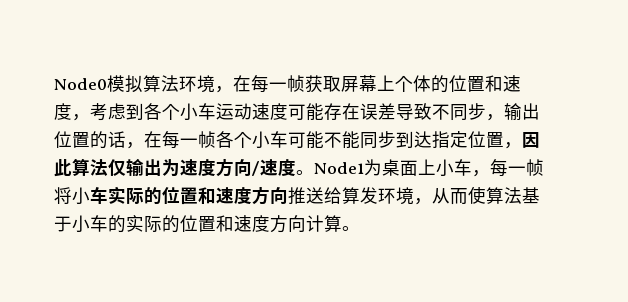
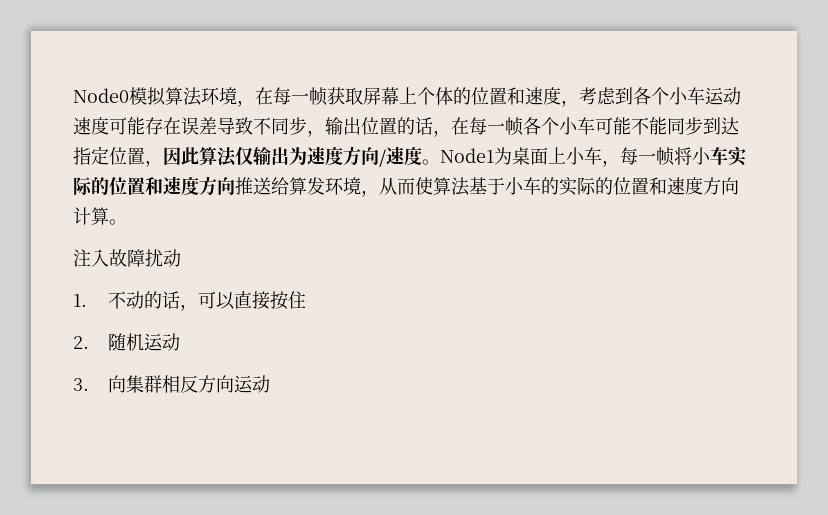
(360, 228) none -> [73,249,181,267] [73,291,307,311] [73,333,181,351] [73,375,271,393] // 注入故障扰动 // 1.不动的话，可以直接按住 // 2.随机运动 // 3.向集群相反方向运动

